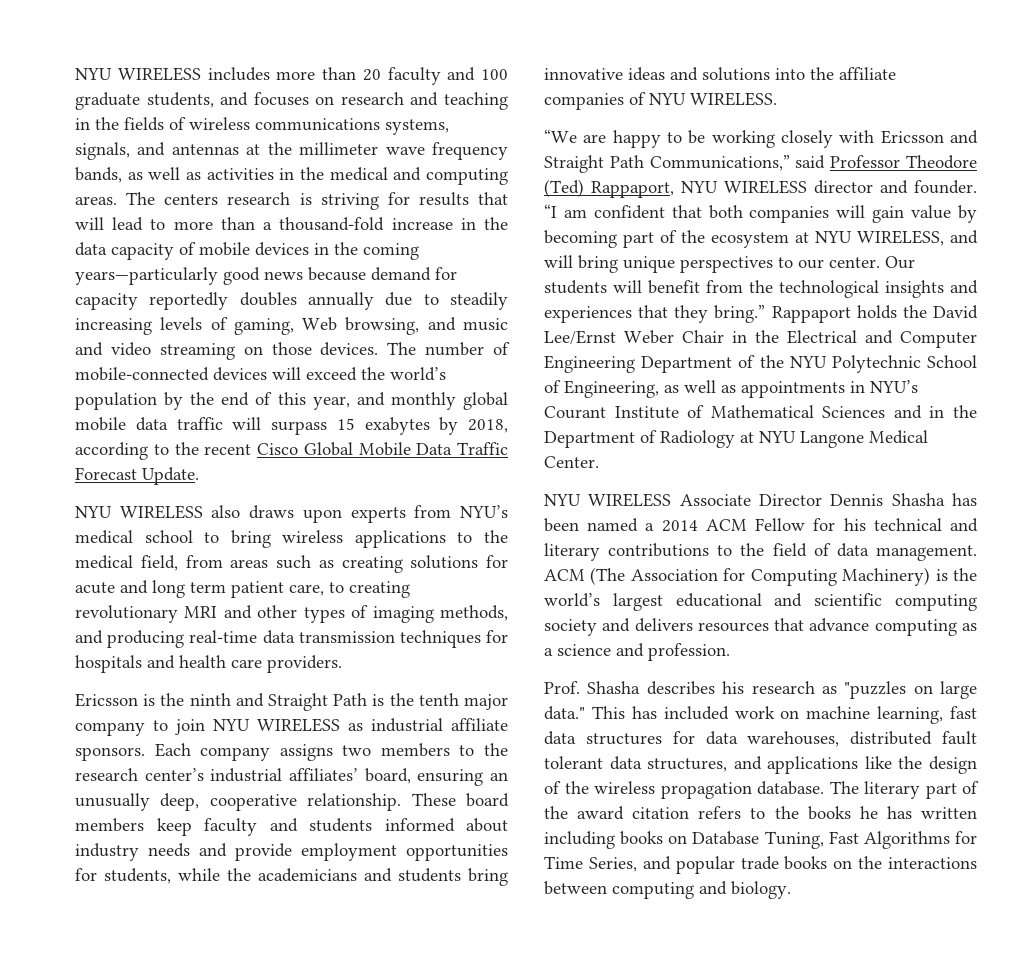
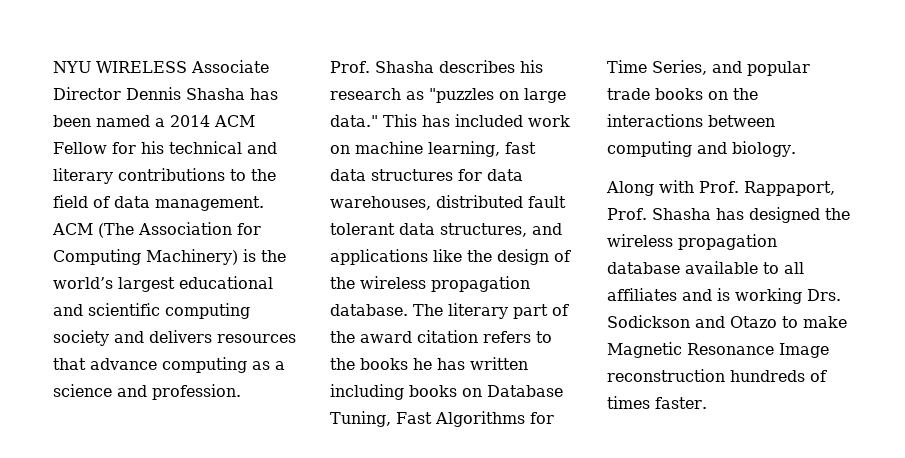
[75,67,508,85] [75,92,508,110] [75,117,449,135] [75,142,508,160] [75,167,508,185] [75,192,508,210] [75,217,509,231] [75,242,419,260] [75,267,457,285] [75,292,508,310] [75,317,508,335] [75,342,510,360] [75,367,446,381] [75,392,508,410] [75,417,508,435] [75,442,508,460] [75,467,199,485] [75,505,509,523] [75,530,508,548] [75,555,508,573] [75,580,410,598] [75,605,508,623] [75,630,508,648] [75,655,342,673] [75,693,508,711] [75,718,508,736] [75,743,508,761] [75,768,509,786] [75,793,509,811] [75,818,508,836] [75,843,508,861] [75,868,508,886] [544,67,896,81] [544,92,777,110] [544,129,978,148] [544,155,977,173] [544,179,977,198] [544,204,978,223] [544,230,978,248] [544,255,915,273] [544,280,978,298] [544,305,978,323] [544,330,977,348] [544,355,977,373] [544,380,918,398] [544,405,977,419] [544,430,928,448] [544,456,599,468] [544,493,672,507] NYU WIRELESS includes more than 20 faculty and 100 graduate students, and focuses on research and teaching in the fields of wireless communications systems, signals, and antennas at the millimeter wave frequency bands, as well as activities in the medical and computing areas. The centers research is striving for results that will lead to more than a thousand-fold increase in the data capacity of mobile devices in the coming years—particularly good news because demand for capacity reportedly doubles annually due to steadily increasing levels of gaming, Web browsing, and music and video streaming on those devices. The number of mobile-connected devices will exceed the world’s population by the end of this year, and monthly global mobile data traffic will surpass 15 exabytes by 2018, according to the recent Cisco Global Mobile Data Traffic Forecast Update. // NYU WIRELESS also draws upon experts from NYU’s medical school to bring wireless applications to the medical field, from areas such as creating solutions for acute and long term patient care, to creating revolutionary MRI and other types of imaging methods, and producing real-time data transmission techniques for hospitals and health care providers. // Ericsson is the ninth and Straight Path is the tenth major company to join NYU WIRELESS as industrial affiliate sponsors. Each company assigns two members to the research center’s industrial affiliates’ board, ensuring an unusually deep, cooperative relationship. These board members keep faculty and students informed about industry needs and provide employment opportunities for students, while the academicians and students bring innovative ideas and solutions into the affiliate companies of NYU WIRELESS. // “We are happy to be working closely with Ericsson and Straight Path Communications,” said Professor Theodore (Ted) Rappaport, NYU WIRELESS director and founder. “I am confident that both companies will gain value by becoming part of the ecosystem at NYU WIRELESS, and will bring unique perspectives to our center. Our students will benefit from the technological insights and experiences that they bring.” Rappaport holds the David Lee/Ernst Weber Chair in the Electrical and Computer Engineering Department of the NYU Polytechnic School of Engineering, as well as appointments in NYU’s Courant Institute of Mathematical Sciences and in the Department of Radiology at NYU Langone Medical Center. // NYU WIRELESS -> [53,61,187,73] NYU WIRELESS
(791, 890) none -> [606,180,835,196] [607,207,850,223] [607,234,777,250] [607,261,804,274] [607,288,841,304] [607,315,847,328] [607,342,829,358] [607,369,827,382] [607,396,707,409] // Along with Prof. Rappaport, Prof. Shasha has designed the wireless propagation database available to all affiliates and is working Drs. Sodickson and Otazo to make Magnetic Resonance Image reconstruction hundreds of times faster.

